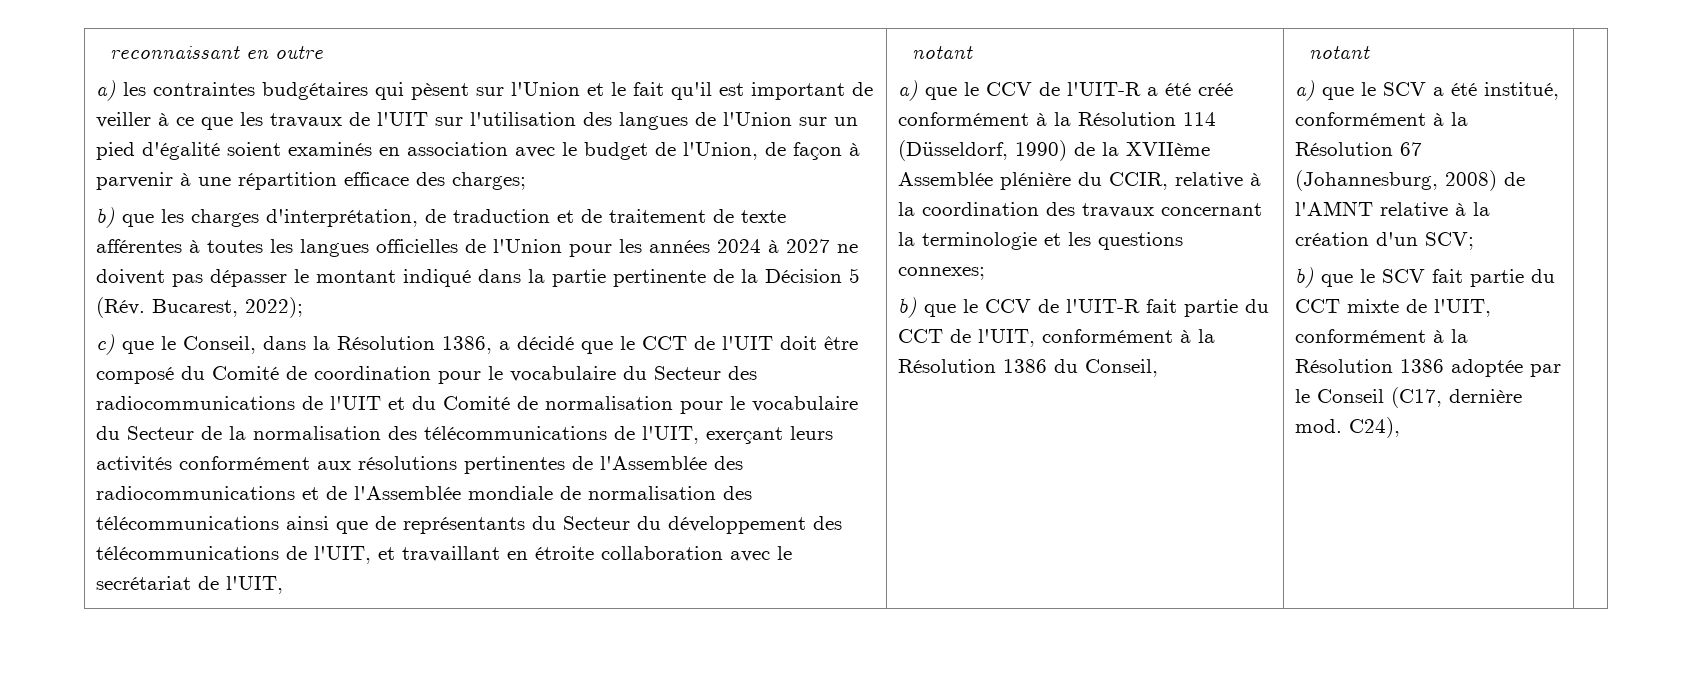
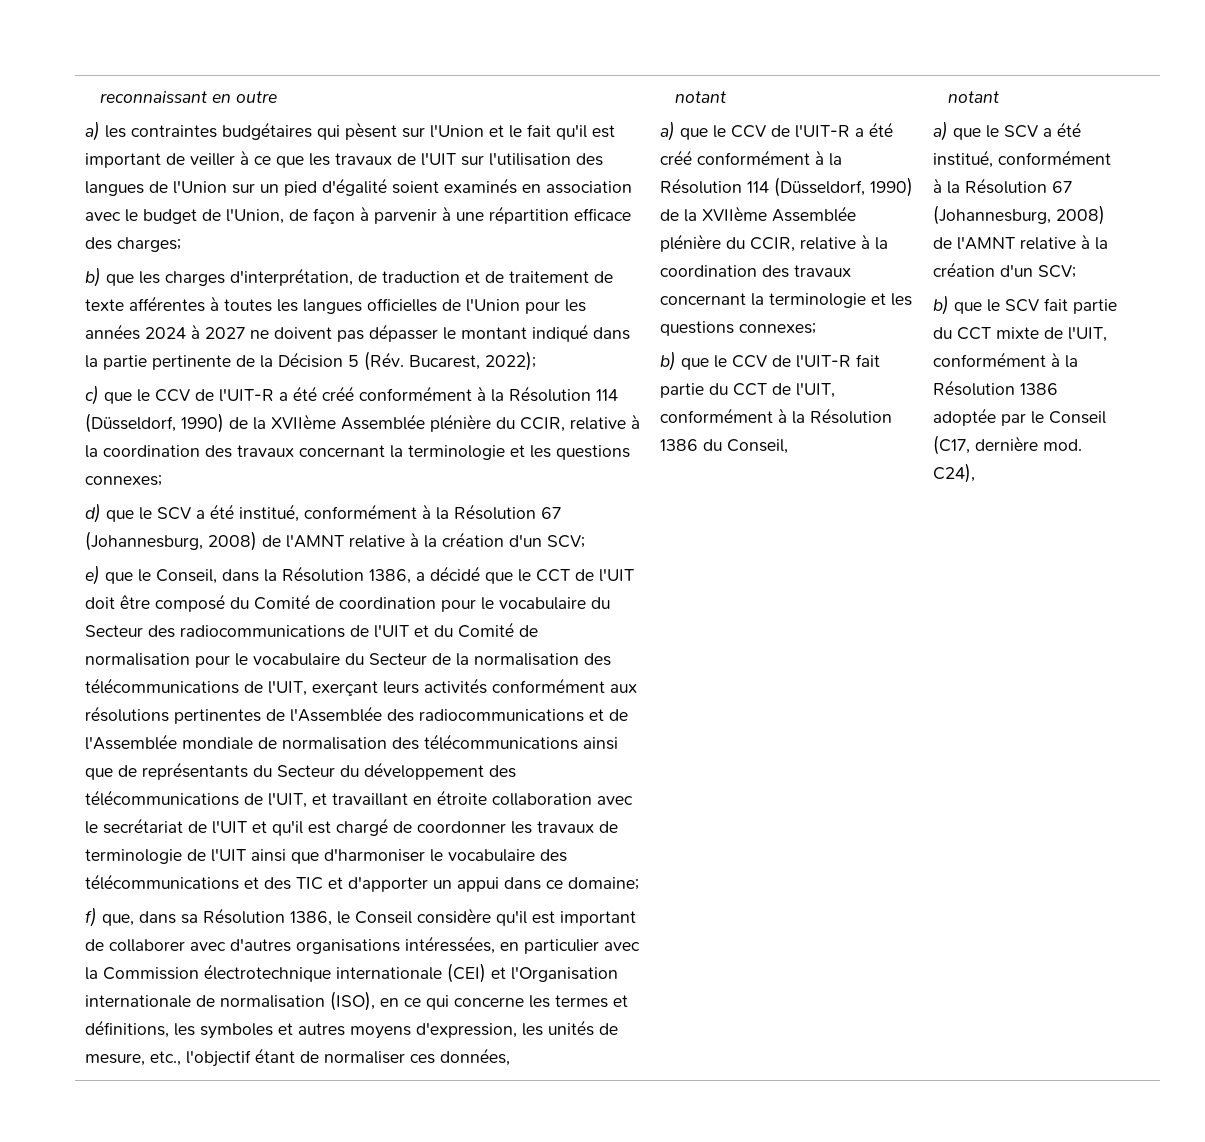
(176, 343) none -> [154,386,618,402] [84,413,640,433] [84,445,630,460] [84,475,162,486] [84,503,561,523] [84,531,585,551] [84,565,151,585] CCV de l'UIT-R a été créé conformément à la Résolution 114 (Düsseldorf, 1990) de la XVIIème Assemblée plénière du CCIR, relative à la coordination des travaux concernant la terminologie et les questions connexes; // d) que le SCV a été institué, conformément à la Résolution 67 (Johannesburg, 2008) de l'AMNT relative à la création d'un SCV; // e) que le
[225,576,283,594] l'UIT, -> [211,818,618,836] [84,848,567,864] [84,874,639,892] [84,907,636,927] [84,936,640,954] [84,963,618,983] [84,991,628,1011] [84,1020,618,1039] [84,1048,510,1067] l'UIT et qu'il est chargé de coordonner les travaux de terminologie de l'UIT ainsi que d'harmoniser le vocabulaire des télécommunications et des TIC et d'apporter un appui dans ce domaine; // f) que, dans sa Résolution 1386, le Conseil considère qu'il est important de collaborer avec d'autres organisations intéressées, en particulier avec la Commission électrotechnique internationale (CEI) et l'Organisation internationale de normalisation (ISO), en ce qui concerne les termes et définitions, les symboles et autres moyens d'expression, les unités de mesure, etc., l'objectif étant de normaliser ces données,

